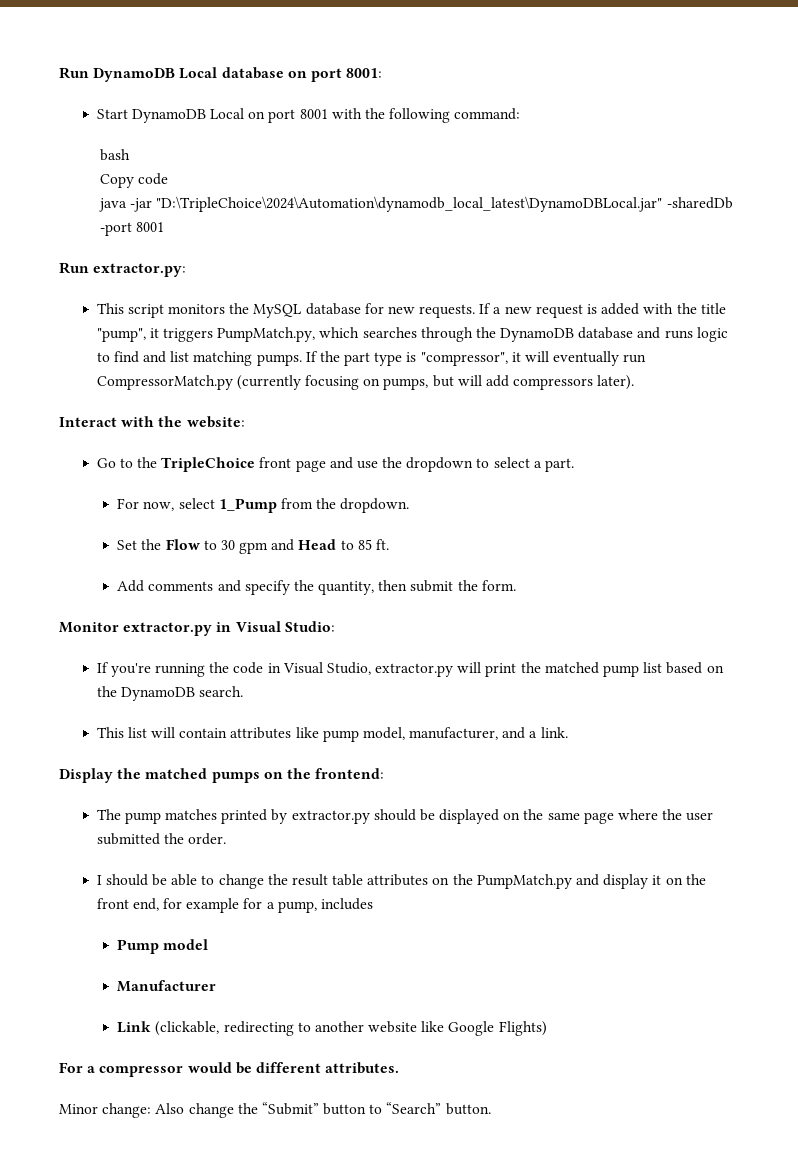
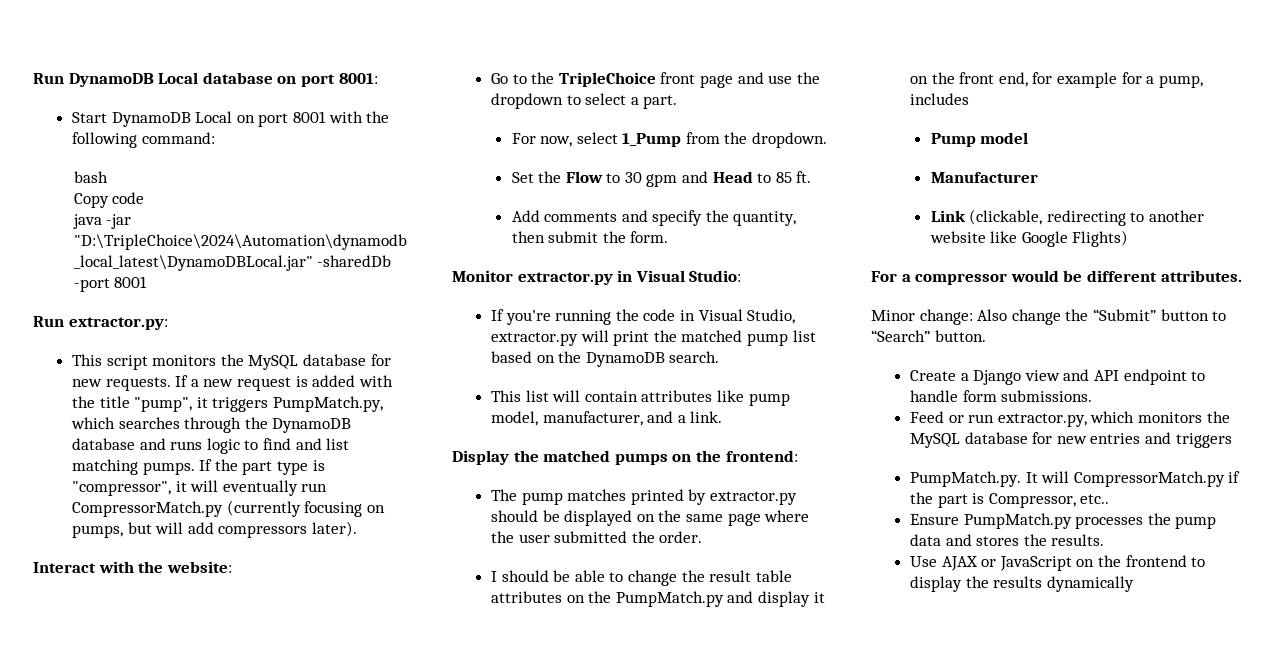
(491, 1109) none -> [910,369,1206,385] [910,390,1093,402] [910,411,1230,427] [910,432,1232,448] [910,471,1241,487] [910,492,1110,508] [910,513,1217,529] [910,534,1105,546] [910,555,1206,571] [910,576,1134,592] // Create a Django view and API endpoint to handle form submissions. // Feed or run extractor.py, which monitors the MySQL database for new entries and triggers // PumpMatch.py. It will CompressorMatch.py if the part is Compressor, etc.. // Ensure PumpMatch.py processes the pump data and stores the results. // Use AJAX or JavaScript on the frontend to display the results dynamically

